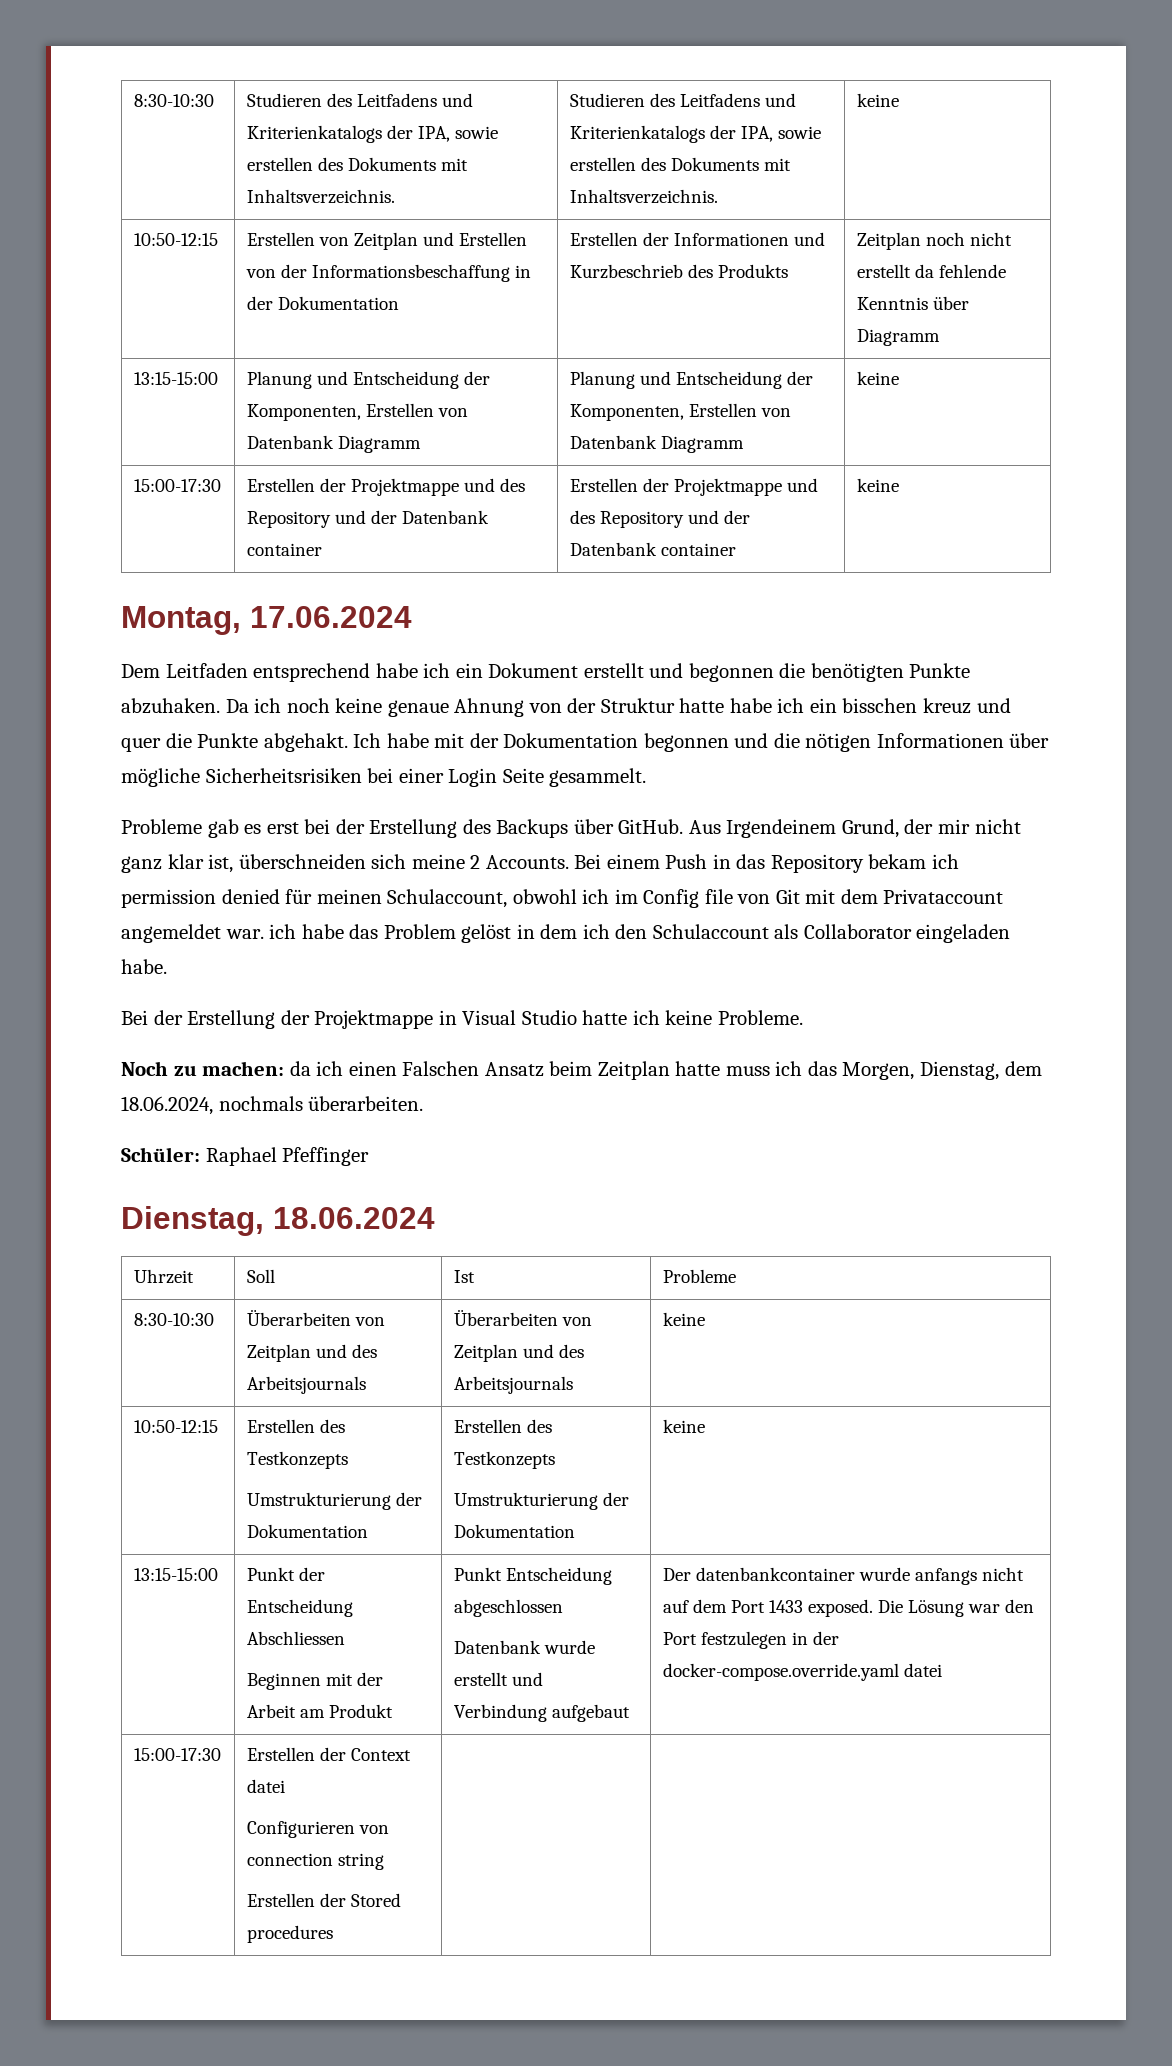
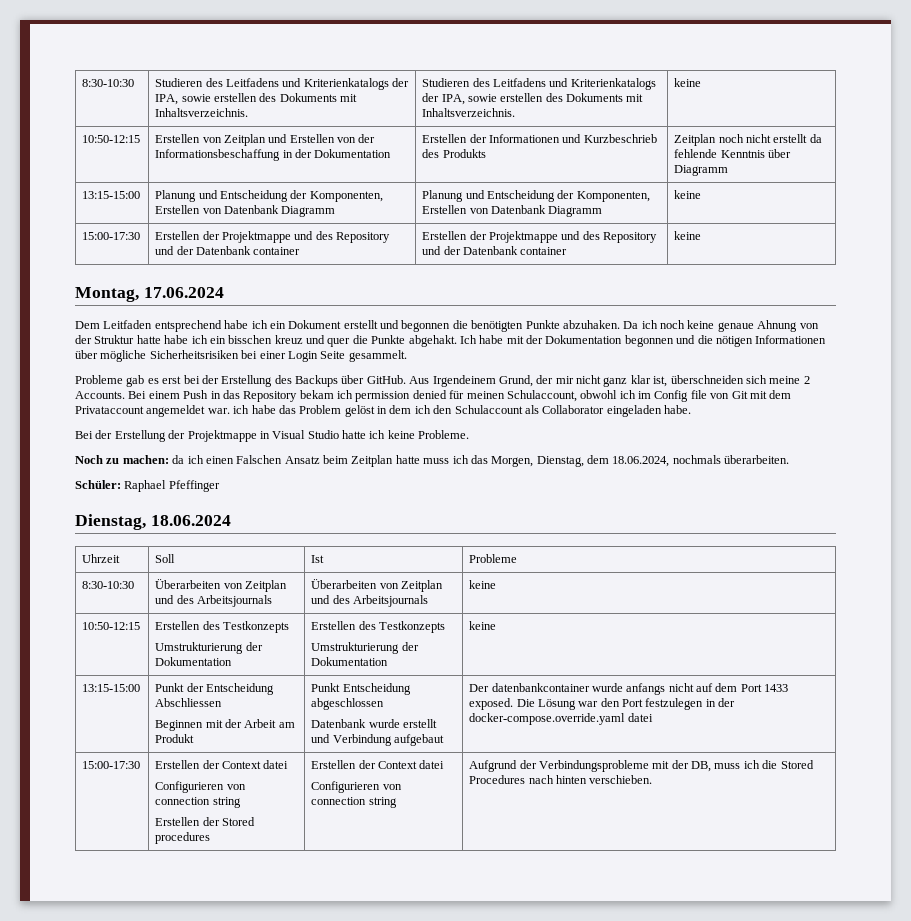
(333, 1934) | -> [311,760,445,769] [311,781,402,793] [311,797,397,808] [469,760,814,772] [469,775,653,784] Erstellen der Context datei // Configurieren von connection string | Aufgrund der Verbindungsprobleme mit der DB, muss ich die Stored Procedures nach hinten verschieben.

